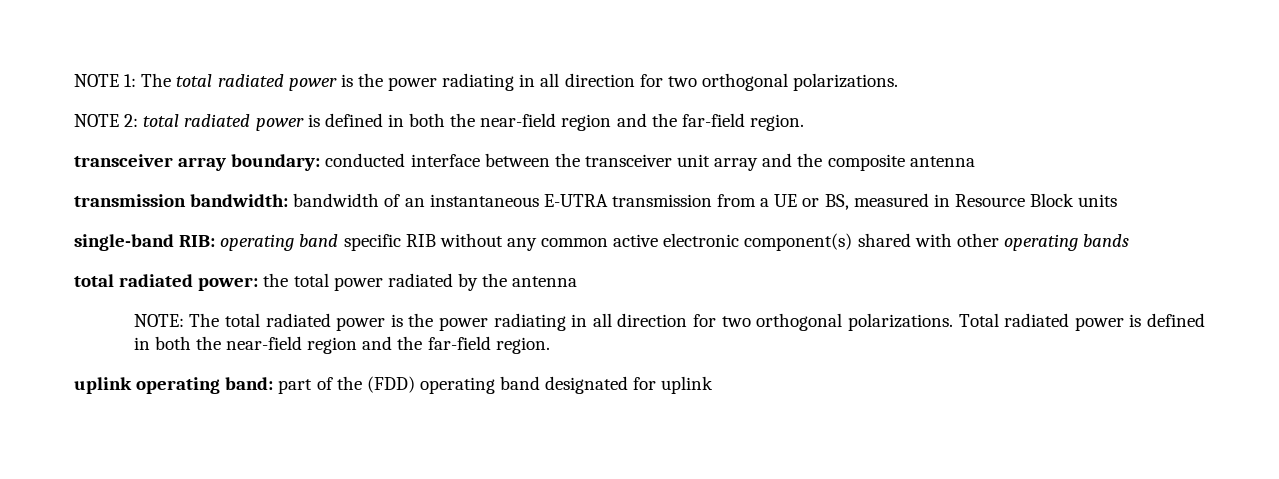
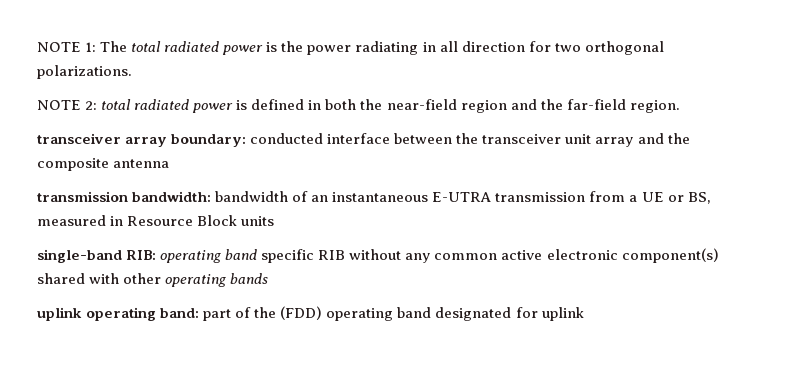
[74,273,578,291] [133,313,1205,331] [133,336,550,354] // total radiated power: the total power radiated by the antenna // NOTE: The total radiated power is the power radiating in all direction for two orthogonal polarizations. Total radiated power is defined in both the near-field region and the far-field region. -> (269, 278) none

